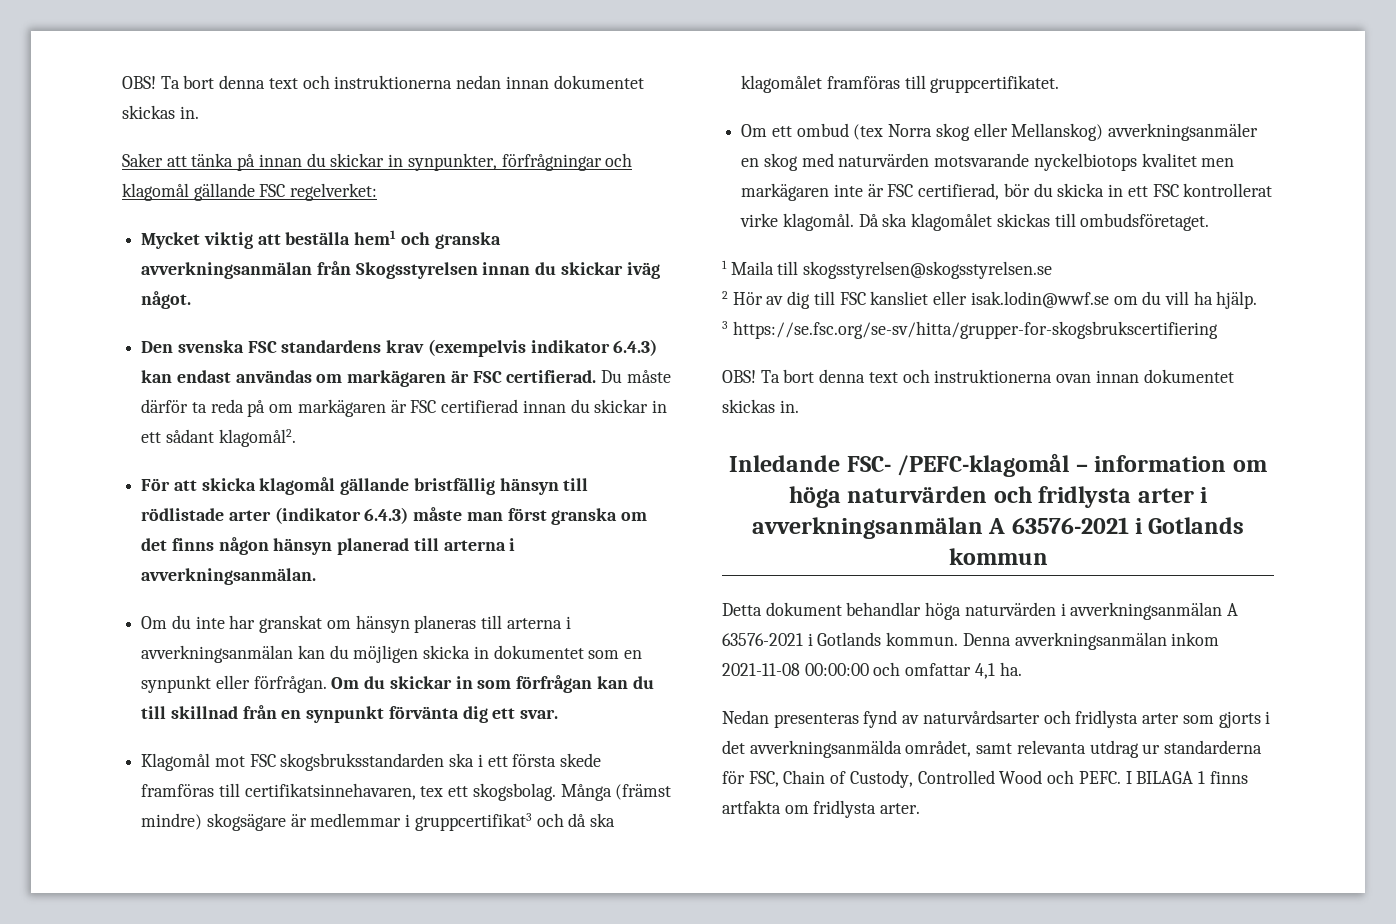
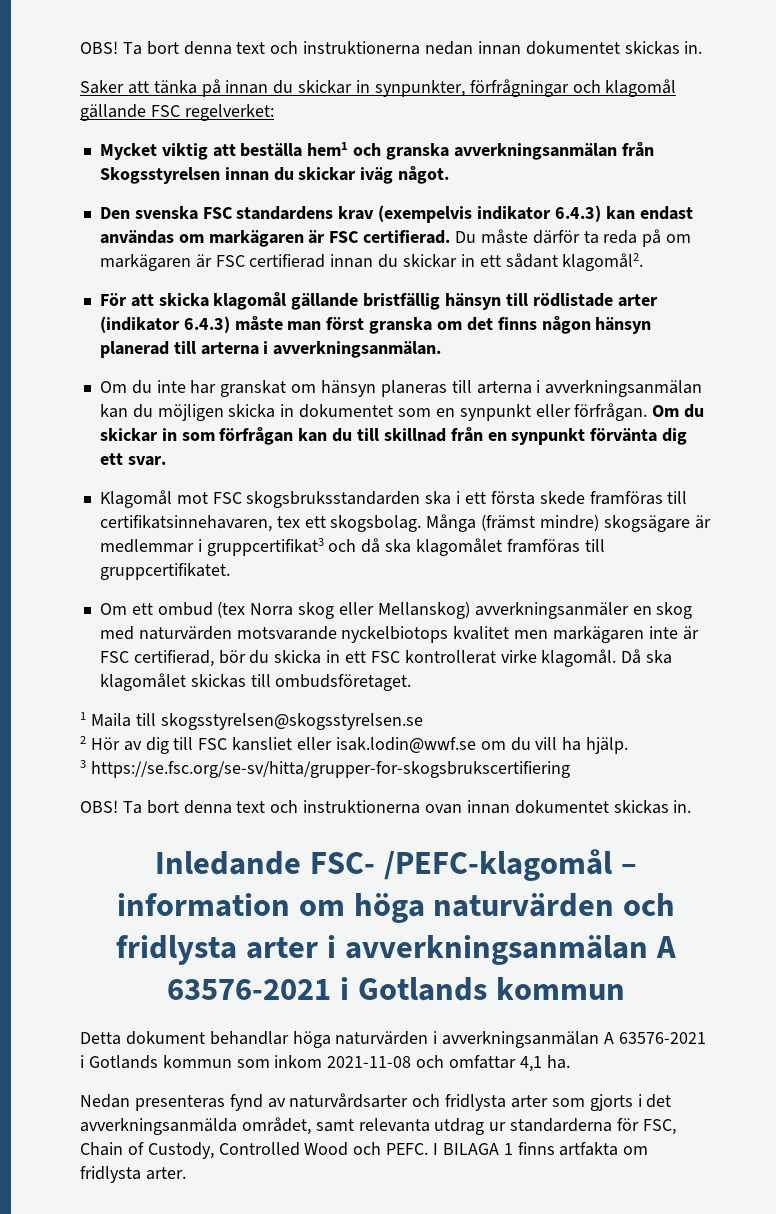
[886,632,1167,650] kommun. Denna avverkningsanmälan -> [162,1055,270,1068] kommun som
[804,663,869,676] 00:00:00 -> (412, 1062) none

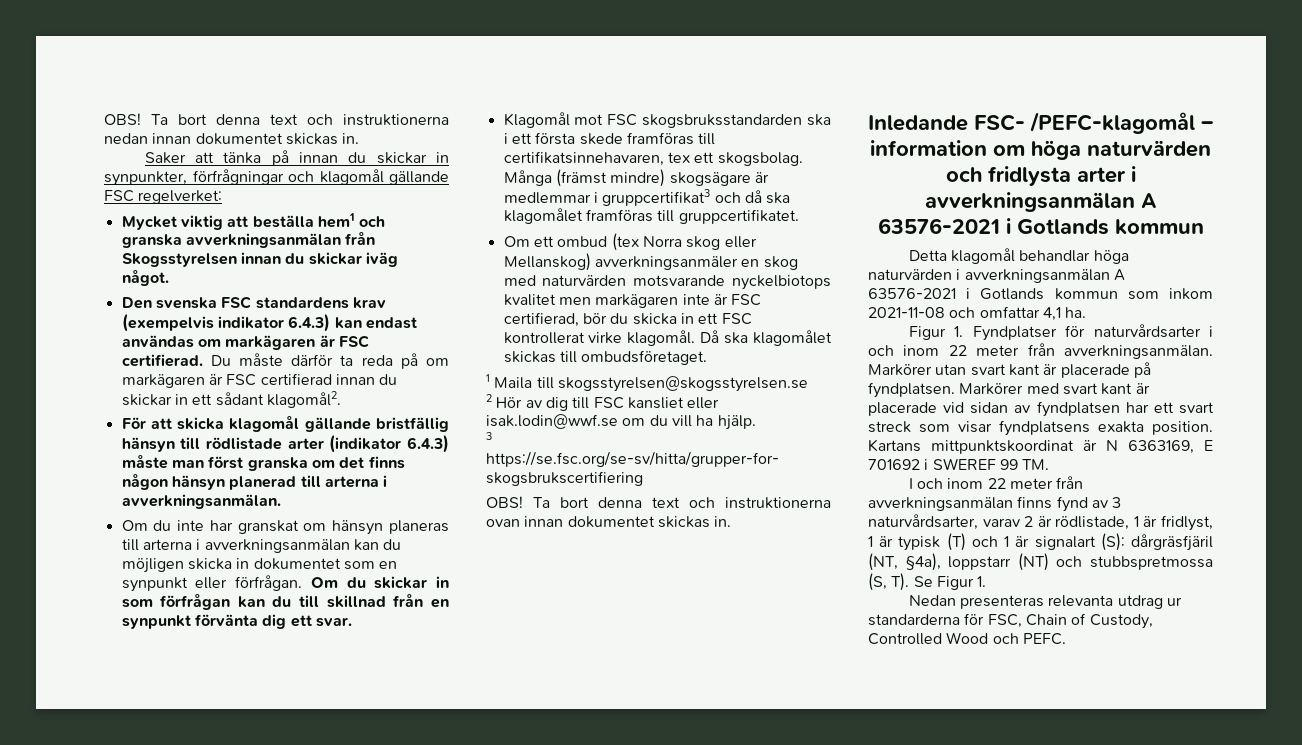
[125,1031,205,1045] dokument -> [951,248,1016,264] klagomål
[80,1093,672,1111] [80,1117,354,1135] Nedan presenteras fynd av naturvårdsarter och fridlysta arter som gjorts i det avverkningsanmälda området, samt -> [908,324,1213,341] [868,343,1213,359] [868,362,1151,378] [868,382,1150,398] [868,401,1214,417] [868,420,1213,436] [868,439,1213,454] [868,458,1050,470] [908,476,1084,489] [868,496,1122,512] [868,514,1213,531] [868,533,1213,551] [868,553,1213,571] [868,573,987,591] [908,595,1045,609] Figur 1. Fyndplatser för naturvårdsarter i och inom 22 meter från avverkningsanmälan. Markörer utan svart kant är placerade på fyndplatsen. Markörer med svart kant är placerade vid sidan av fyndplatsen har ett svart streck som visar fyndplatsens exakta position. Kartans mittpunktskoordinat är N 6363169, E 701692 i SWEREF 99 TM. // I och inom 22 meter från avverkningsanmälan finns fynd av 3 naturvårdsarter, varav 2 är rödlistade, 1 är fridlyst, 1 är typisk (T) och 1 är signalart (S): dårgräsfjäril (NT, §4a), loppstarr (NT) och stubbspretmossa (S, T). Se Figur 1. // Nedan presenteras
[433,1142,649,1156] [80,1166,186,1183] I BILAGA 1 finns artfakta om fridlysta arter. -> (1066, 639) none

